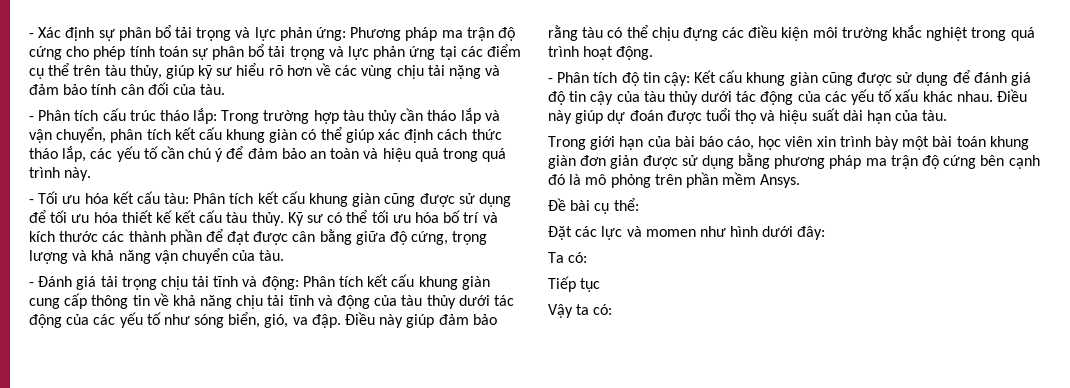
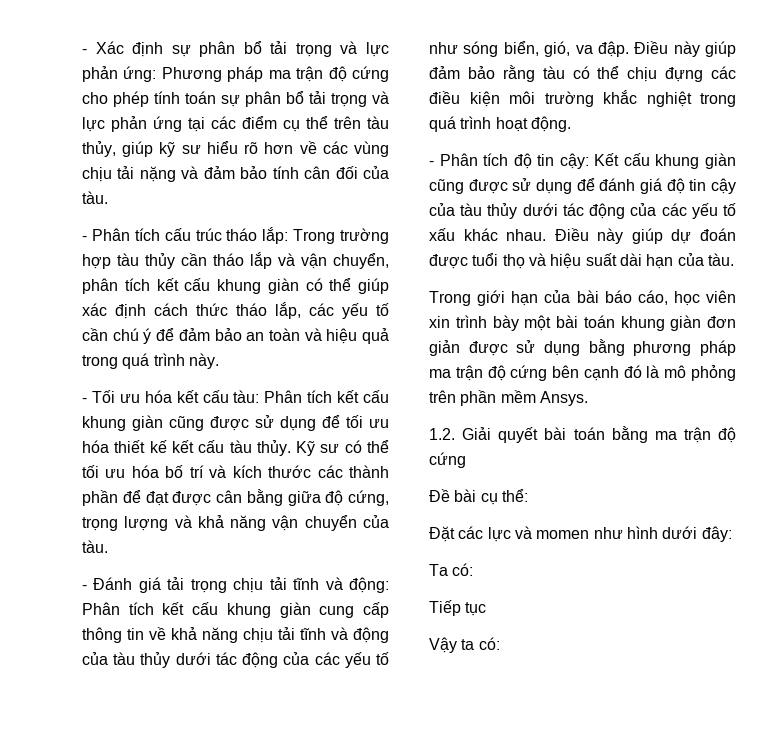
(801, 181) none -> [429,426,736,443] [429,452,466,468] // 1.2. Giải quyết bài toán bằng ma trận độ cứng

